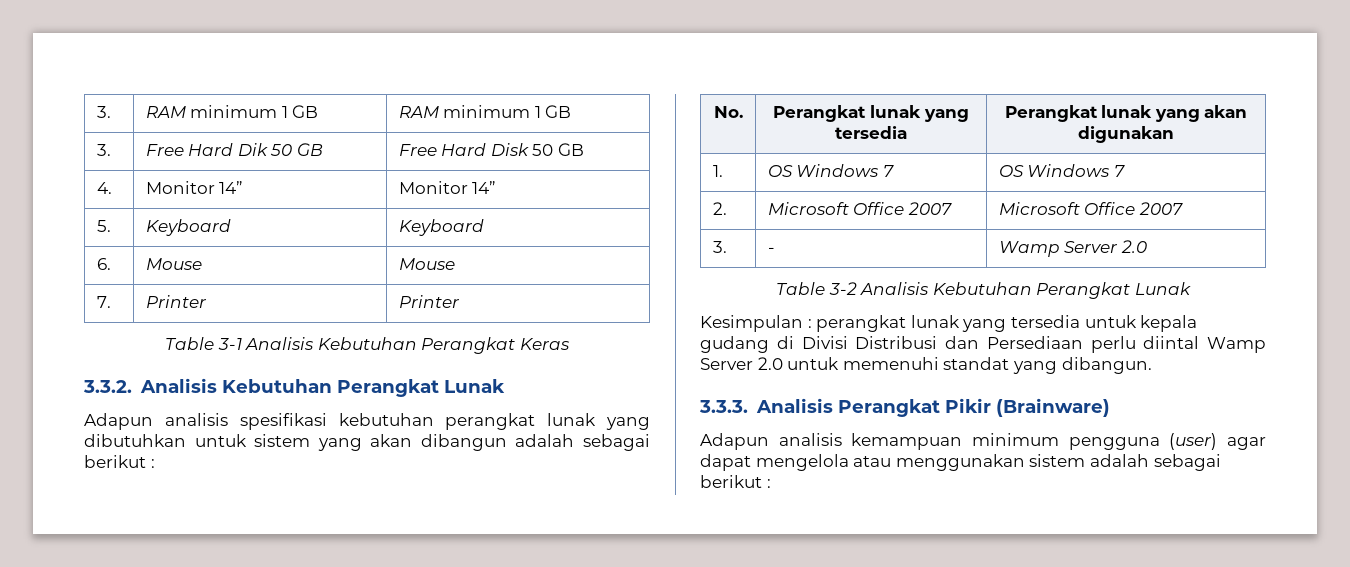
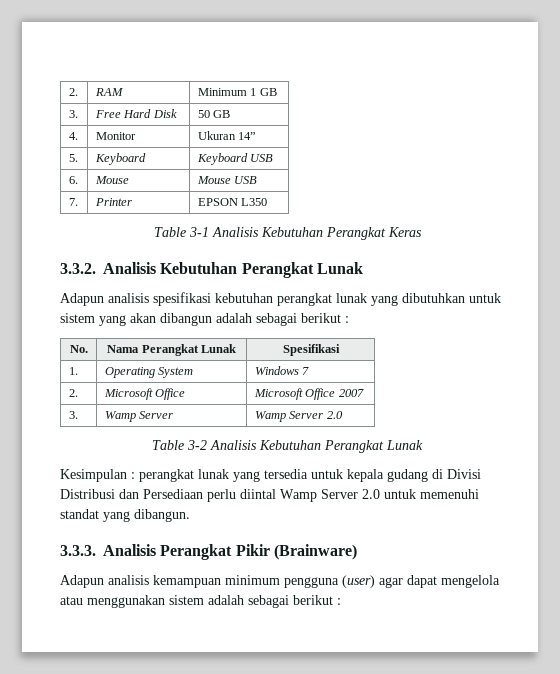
[96,106,111,118] [145,105,319,118] [398,105,531,118] 3. | RAM minimum 1 GB | RAM minimum -> [68,88,78,96] [94,88,123,96] [197,88,247,96] 2. | RAM | Minimum
[237,143,323,156] [398,143,529,156] Dik 50 GB | Free Hard Disk -> [152,109,177,118] Disk |
[219,181,244,194] [398,181,468,194] 14” | Monitor -> [197,131,236,140] | Ukuran
(484, 227) none -> [250,154,274,162] USB
(455, 264) none -> [234,176,258,184] USB
[398,295,460,308] Printer -> [197,198,268,206] EPSON L350
[773,105,969,122] [835,126,907,139] [1004,105,1248,122] [1078,126,1174,143] [712,165,723,177] [767,164,894,177] [998,165,1024,177] Perangkat lunak yang tersedia | Perangkat lunak yang akan digunakan // 1. | OS Windows 7 | OS -> [107,344,236,356] [282,344,340,356] [68,367,78,375] [104,367,194,378] Nama Perangkat Lunak | Spesifikasi // 1. | Operating System |
[907,202,952,215] 2007 -> (186, 394) none
[767,247,775,253] - -> [104,411,174,422] Wamp Server

